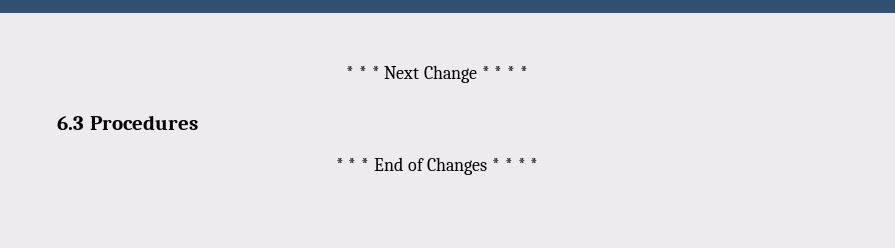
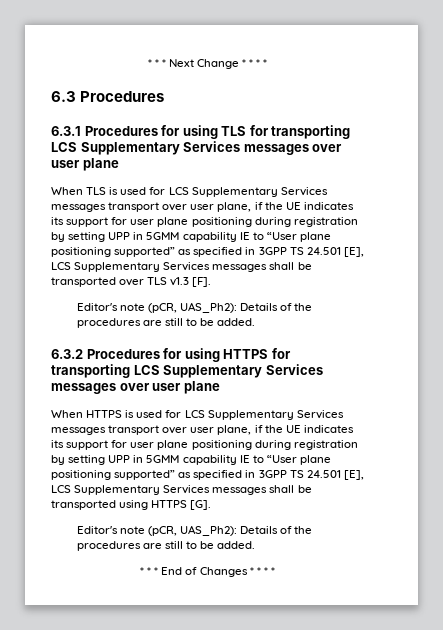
(198, 122) none -> [51,125,351,139] [51,141,343,155] [51,158,119,171] [51,187,328,197] [51,202,354,212] [51,217,358,227] [51,232,331,242] [51,247,364,257] [51,262,312,272] [51,277,212,287] [76,302,313,313] [76,318,256,328] [51,348,291,362] [51,364,323,378] [51,381,220,394] [51,410,344,420] [51,425,354,435] [51,440,358,450] [51,455,331,465] [51,470,364,480] [51,485,312,495] [51,500,212,510] [76,525,313,536] [76,541,256,551] // 6.3.1 Procedures for using TLS for transporting LCS Supplementary Services messages over user plane // When TLS is used for LCS Supplementary Services messages transport over user plane, if the UE indicates its support for user plane positioning during registration by setting UPP in 5GMM capability IE to “User plane positioning supported” as specified in 3GPP TS 24.501 [E], LCS Supplementary Services messages shall be transported over TLS v1.3 [F]. // Editor's note (pCR, UAS_Ph2): Details of the procedures are still to be added. // 6.3.2 Procedures for using HTTPS for transporting LCS Supplementary Services messages over user plane // When HTTPS is used for LCS Supplementary Services messages transport over user plane, if the UE indicates its support for user plane positioning during registration by setting UPP in 5GMM capability IE to “User plane positioning supported” as specified in 3GPP TS 24.501 [E], LCS Supplementary Services messages shall be transported using HTTPS [G]. // Editor's note (pCR, UAS_Ph2): Details of the procedures are still to be added.

